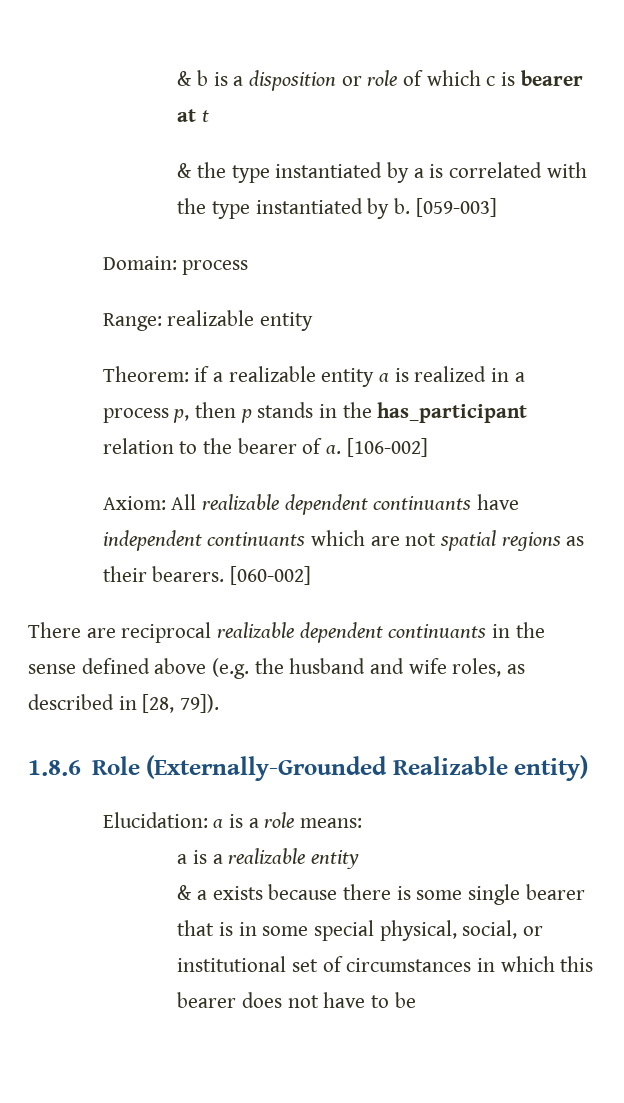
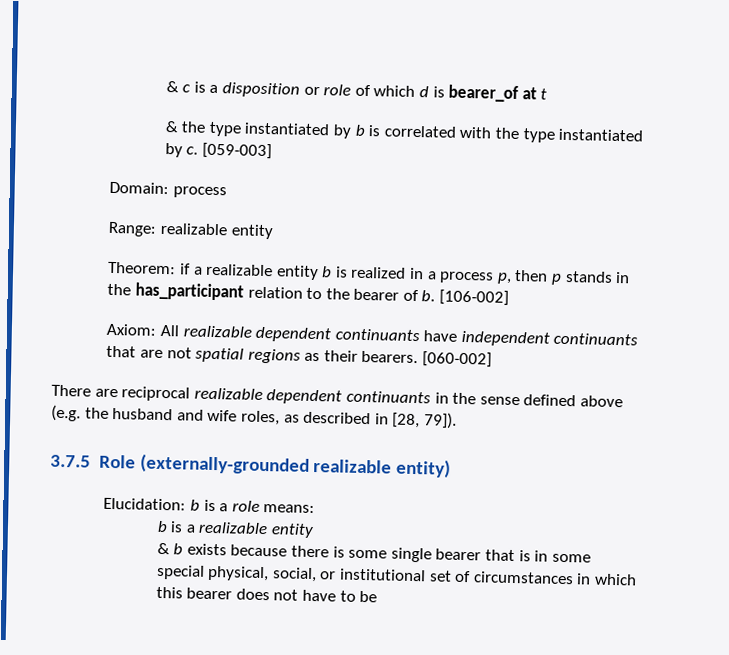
[177,70,209,86] & b -> [165,80,192,93] & c
[486,70,583,86] c is bearer -> [418,84,520,103] d is bearer_of
[413,168,424,178] a -> [354,124,366,136] b
[394,198,411,214] b. -> [186,146,199,155] c.
[379,373,390,382] a -> [321,266,333,278] b
[326,445,342,454] a. -> [421,290,436,302] b.
[311,530,366,546] which -> [106,345,137,358] that
[28,755,508,781] 1.8.6 Role (Externally-Grounded Realizable -> [50,453,393,475] 3.7.5 Role (externally-grounded realizable
[213,819,224,828] a -> [189,499,200,511] b
[177,854,188,864] a -> [156,520,168,533] b
[197,890,208,900] a -> [173,543,184,555] b

